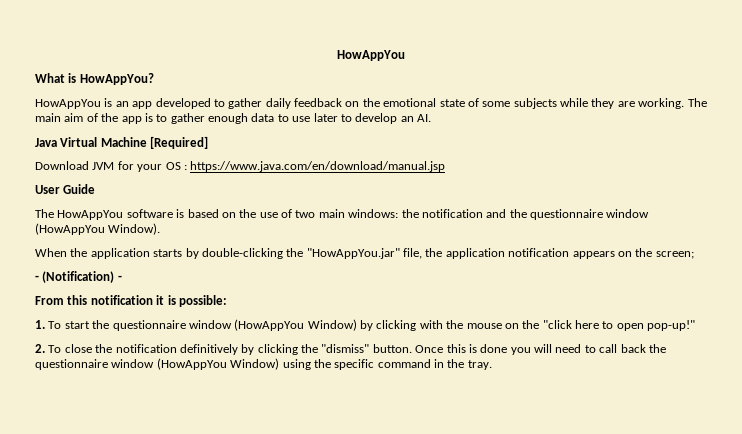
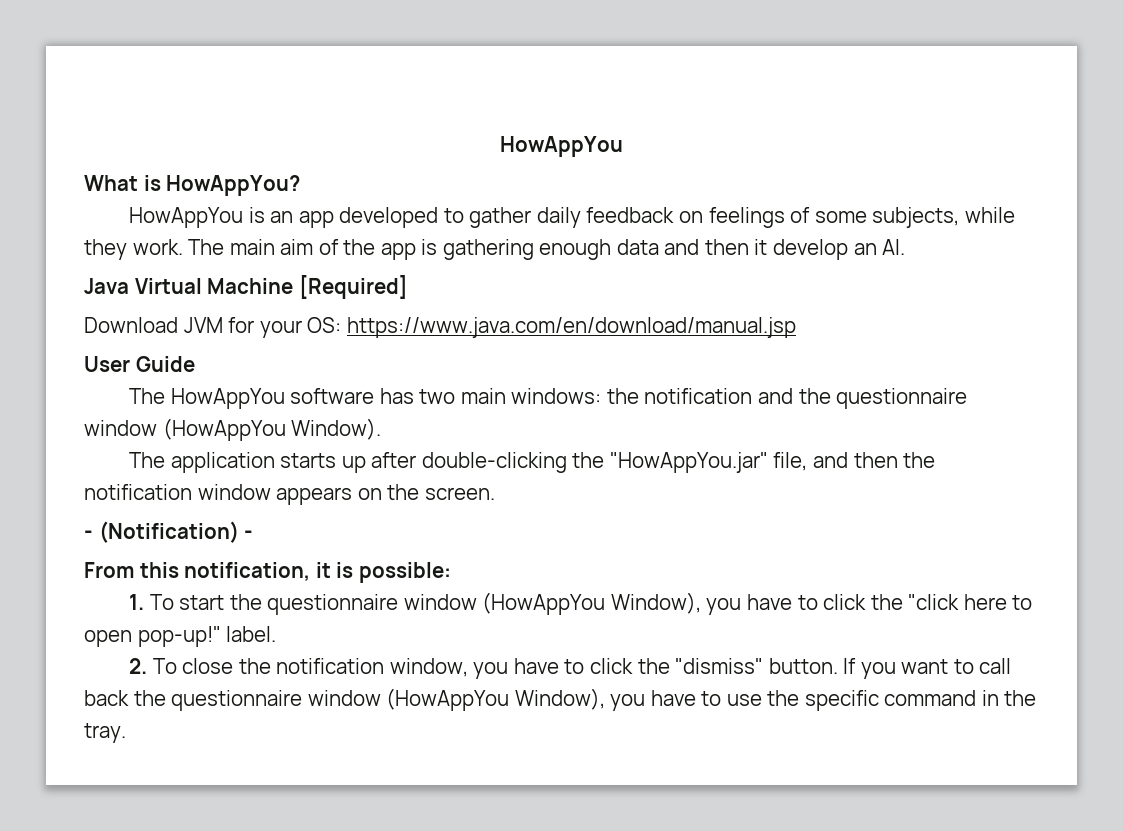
[362,98,465,107] the emotional state -> [708,207,785,228] feelings
[513,98,557,109] subjects -> [872,207,960,228] subjects,
[617,98,685,109] are working. -> [132,239,183,255] work.
[156,113,352,124] to gather enough data to use later to -> [442,239,768,260] gathering enough data and then it
[165,162,187,170] OS : -> [307,317,342,333] OS:
[176,209,292,218] is based on the use of -> [379,388,414,404] has
[35,248,570,259] When the application starts by double-clicking the "HowAppYou.jar" file, the application notification -> [129,452,936,473] [84,484,271,500] The application starts up after double-clicking the "HowAppYou.jar" file, and then the notification window
[655,251,694,259] screen; -> [424,487,495,500] screen.
[90,295,153,305] notification -> [184,562,311,581] notification,
[307,319,519,331] Window) by clicking with the mouse on -> [610,592,867,615] Window), you have to click
(696, 325) none -> [226,626,277,642] label.
[179,344,582,355] definitively by clicking the "dismiss" button. Once this is done you will need -> [389,658,949,679] window, you have to click the "dismiss" button. If you want
[230,358,311,370] Window) using -> [514,688,762,711] Window), you have to use

